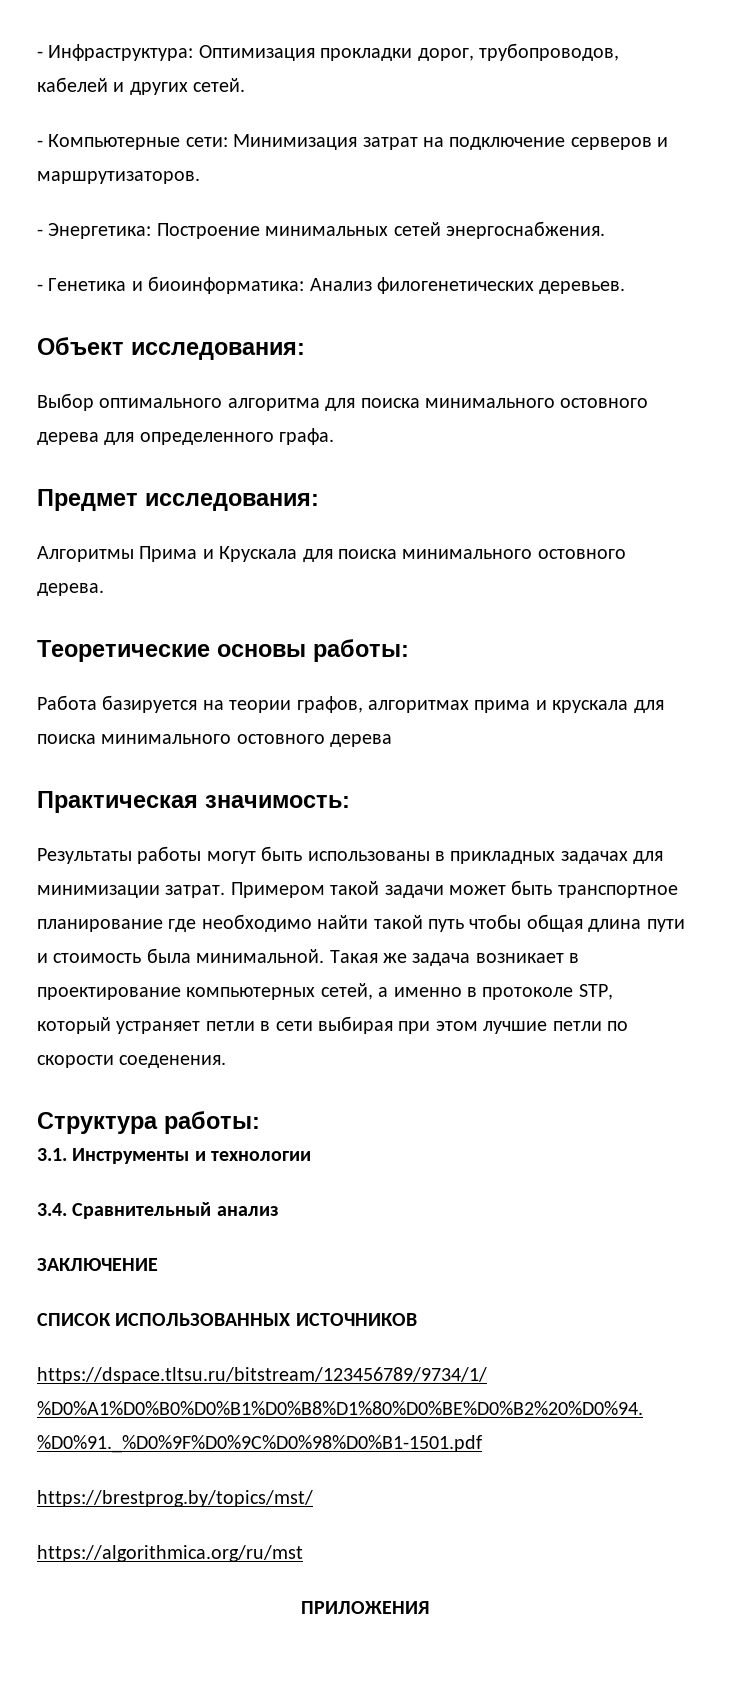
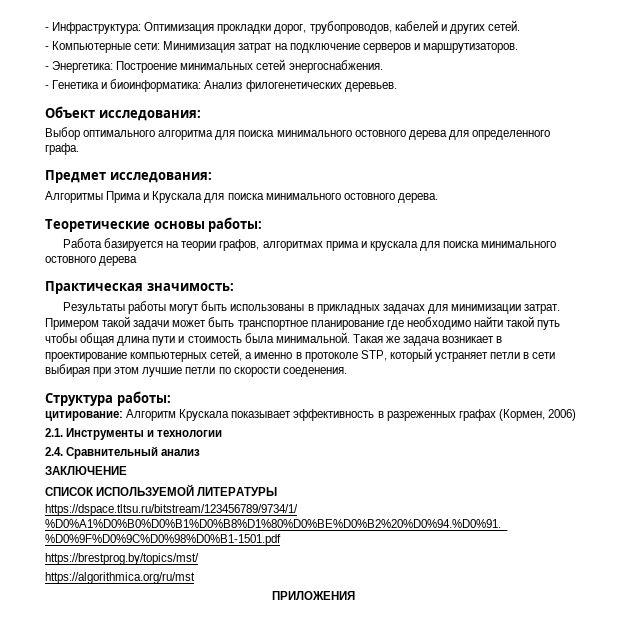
[37,1148,67,1161] 3.1. -> [45,409,576,421] [45,428,63,437] цитирование: Алгоритм Крускала показывает эффективность в разреженных графах (Кормен, 2006) // 2.1.
[37,1203,67,1216] 3.4. -> [45,447,63,456] 2.4.
[115,1313,417,1326] ИСПОЛЬЗОВАННЫХ ИСТОЧНИКОВ -> [96,484,278,496] ИСПОЛЬЗУЕМОЙ ЛИТЕРАТУРЫ

